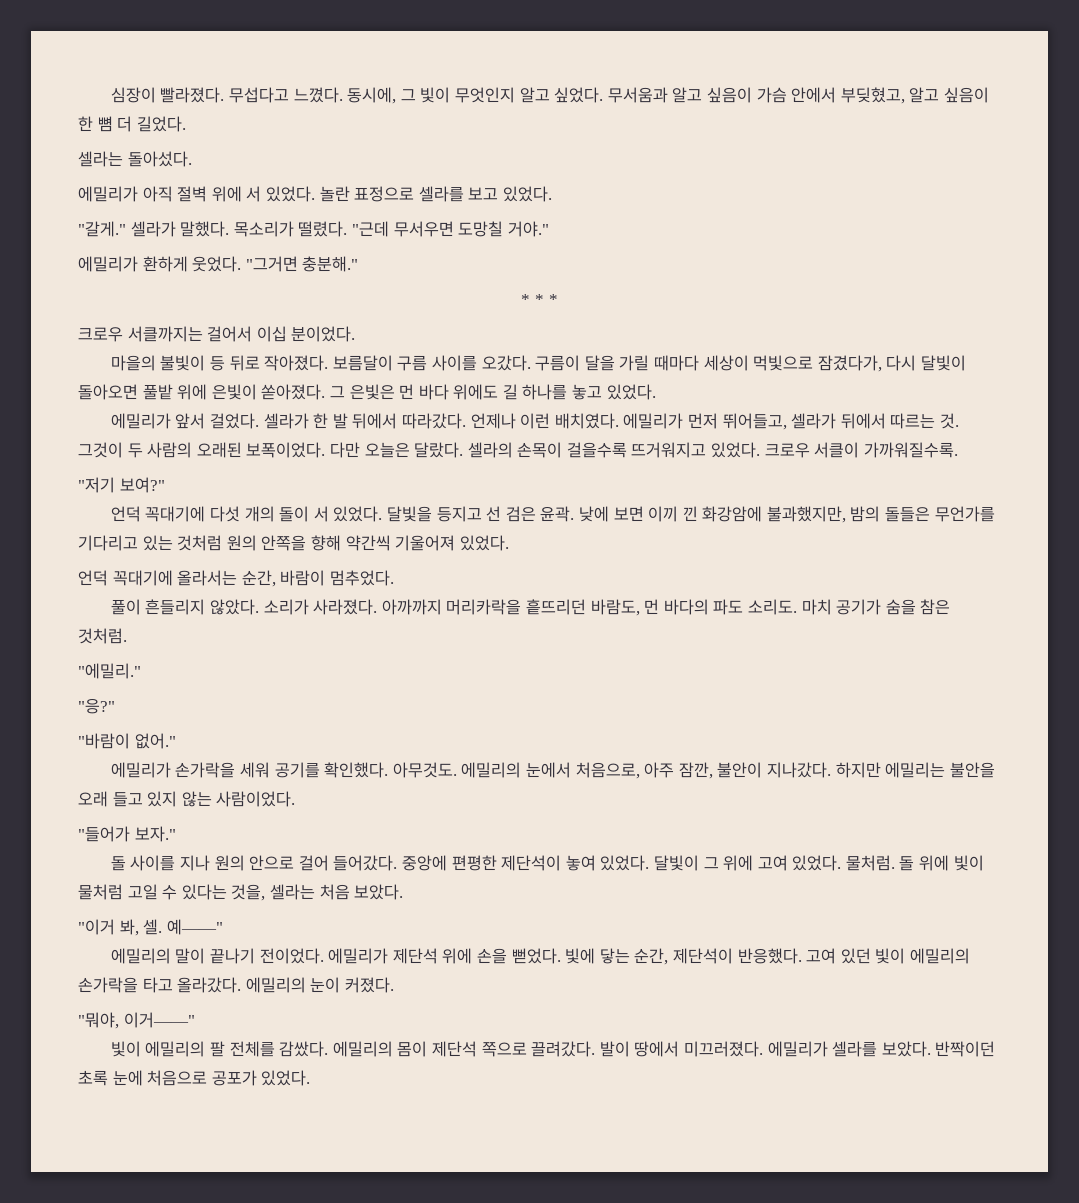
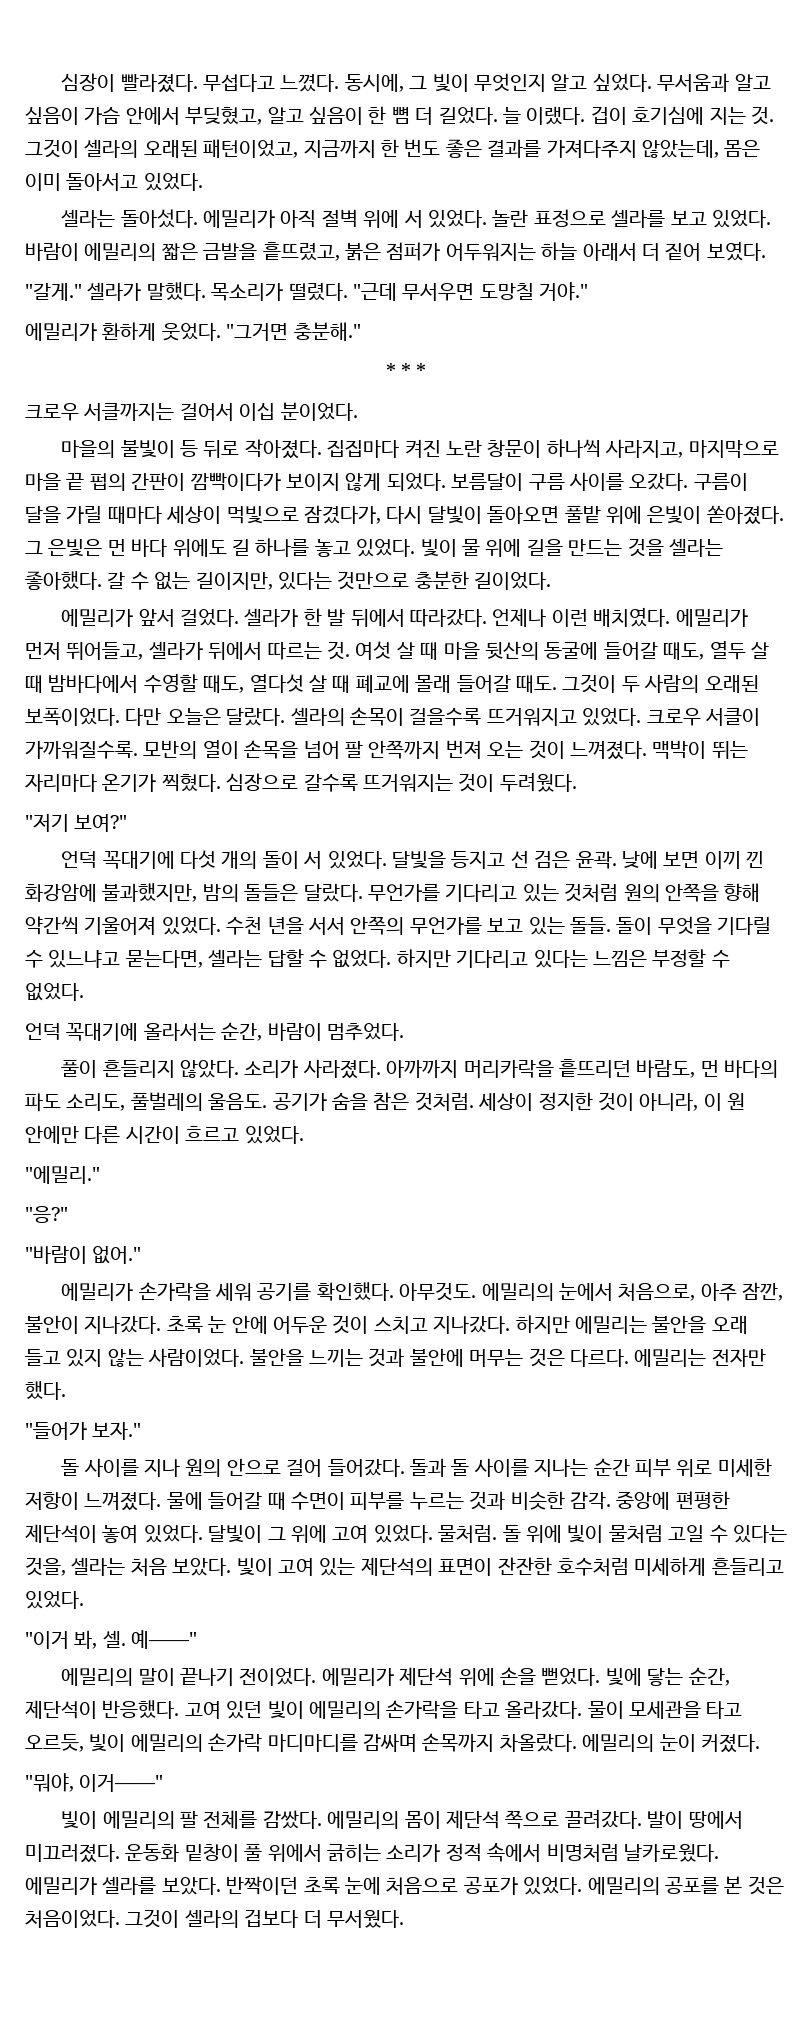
(186, 124) none -> [502,106,774,125] [25,139,761,158] [25,173,203,191] 늘 이랬다. 겁이 호기심에 지는 것. 그것이 셀라의 오래된 패턴이었고, 지금까지 한 번도 좋은 결과를 가져다주지 않았는데, 몸은 이미 돌아서고 있었다.
(192, 159) // -> (198, 218) none
(552, 194) none -> [25,241,766,261] 바람이 에밀리의 짧은 금발을 흩뜨렸고, 붉은 점퍼가 어두워지는 하늘 아래서 더 짙어 보였다.
(329, 363) none -> [327,439,779,458] [25,473,446,491] 집집마다 켜진 노란 창문이 하나씩 사라지고, 마지막으로 마을 끝 펍의 간판이 깜빡이다가 보이지 않게 되었다.
(656, 392) none -> [420,538,723,557] [25,571,552,590] 빛이 물 위에 길을 만드는 것을 셀라는 좋아했다. 갈 수 없는 길이지만, 있다는 것만으로 충분한 길이었다.
(959, 421) none -> [355,641,769,660] [25,673,557,693] 여섯 살 때 마을 뒷산의 동굴에 들어갈 때도, 열두 살 때 밤바다에서 수영할 때도, 열다섯 살 때 폐교에 몰래 들어갈 때도.
(958, 450) none -> [143,740,748,760] [25,772,577,792] 모반의 열이 손목을 넘어 팔 안쪽까지 번져 오는 것이 느껴졌다. 맥박이 뛰는 자리마다 온기가 찍혔다. 심장으로 갈수록 뜨거워지는 것이 두려웠다.
(931, 514) none -> [303,884,363,902] 달랐다.
(509, 543) none -> [226,916,772,935] [25,949,730,968] [25,983,84,1001] 수천 년을 서서 안쪽의 무언가를 보고 있는 돌들. 돌이 무엇을 기다릴 수 있느냐고 묻는다면, 셀라는 답할 수 없었다. 하지만 기다리고 있다는 느낌은 부정할 수 없었다.
[747,599,832,615] 소리도. 마치 -> [66,1092,268,1111] 소리도, 풀벌레의 울음도.
(127, 636) none -> [478,1092,746,1111] [25,1125,304,1144] 세상이 정지한 것이 아니라, 이 원 안에만 다른 시간이 흐르고 있었다.
(831, 770) none -> [166,1315,511,1334] 초록 눈 안에 어두운 것이 스치고 지나갔다.
(296, 799) none -> [249,1348,766,1367] [25,1381,66,1400] 불안을 느끼는 것과 불안에 머무는 것은 다르다. 에밀리는 전자만 했다.
(398, 863) none -> [410,1458,772,1477] [25,1491,611,1511] 돌과 돌 사이를 지나는 순간 피부 위로 미세한 저항이 느껴졌다. 물에 들어갈 때 수면이 피부를 누르는 것과 비슷한 감각.
(404, 892) none -> [236,1557,784,1576] [25,1591,84,1609] 빛이 고여 있는 제단석의 표면이 잔잔한 호수처럼 미세하게 흔들리고 있었다.
(242, 985) none -> [587,1701,743,1719] [25,1733,577,1752] 물이 모세관을 타고 오르듯, 빛이 에밀리의 손가락 마디마디를 감싸며 손목까지 차올랐다.
(763, 1049) none -> [125,1842,719,1862] 운동화 밑창이 풀 위에서 긁히는 소리가 정적 속에서 비명처럼 날카로웠다.
(311, 1078) none -> [587,1876,784,1895] [25,1909,404,1928] 에밀리의 공포를 본 것은 처음이었다. 그것이 셀라의 겁보다 더 무서웠다.

